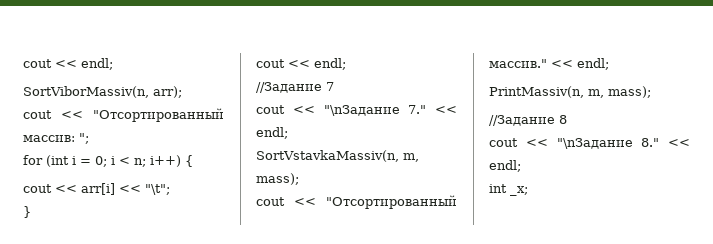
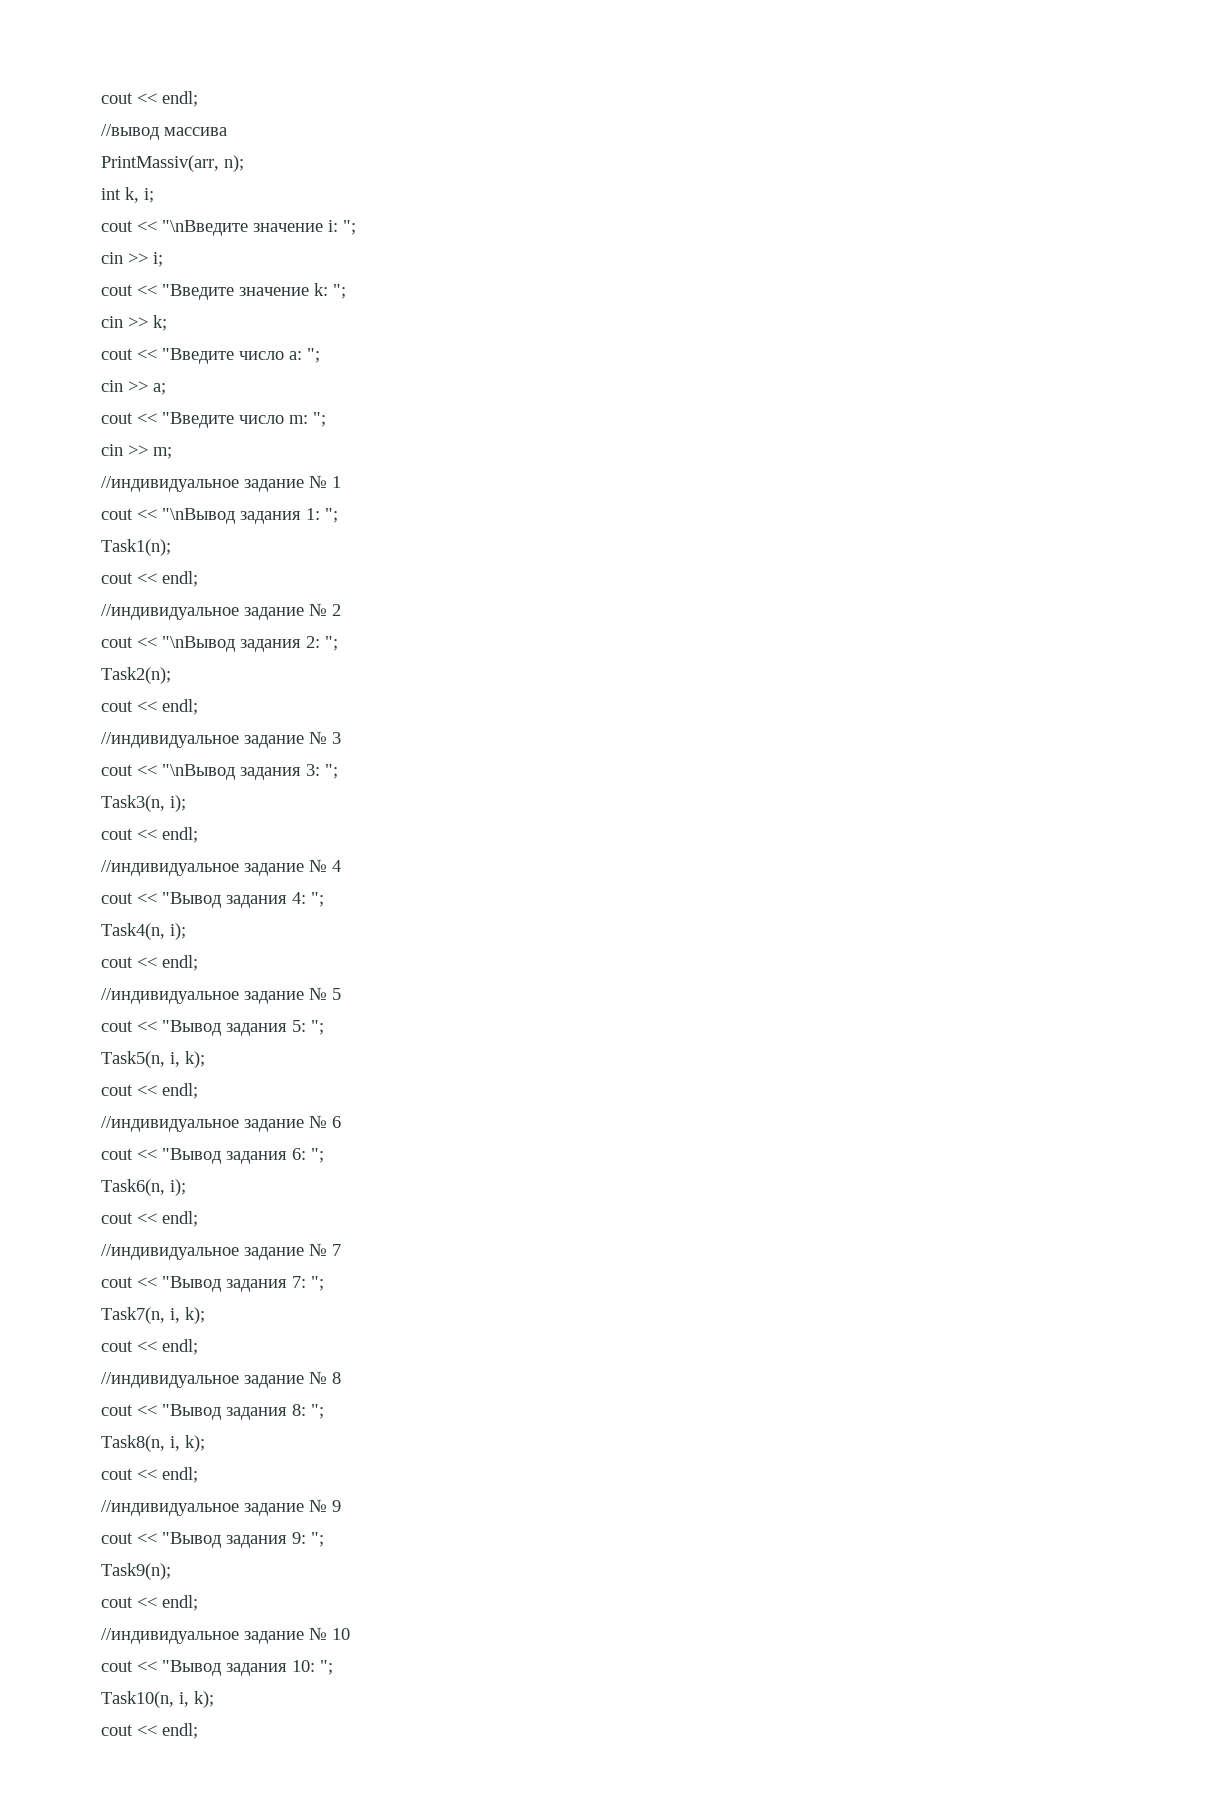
[23,58,113,70] [23,86,182,98] [23,108,224,122] [23,133,89,144] [23,155,193,167] [23,183,170,195] [23,206,31,218] [256,58,346,70] [256,82,334,93] [256,105,457,116] [256,127,288,139] [256,150,419,162] [256,173,299,185] [256,195,457,209] [489,58,609,70] [489,86,651,98] [489,115,567,126] [489,138,690,149] [489,160,521,172] [489,184,528,196] cout << endl; // SortViborMassiv(n, arr); // cout << "Отсортированный массив: "; // for (int i = 0; i < n; i++) { // cout << arr[i] << "\t"; // } // cout << endl; // //Задание 7 // cout << "\nЗадание 7." << endl; // SortVstavkaMassiv(n, m, mass); // cout << "Отсортированный массив." << endl; // PrintMassiv(n, m, mass); // //Задание 8 // cout << "\nЗадание 8." << endl; // int _x; -> [101,91,198,107] [101,124,227,140] [101,155,244,172] [101,187,154,203] [101,220,356,236] [101,252,163,267] [101,283,346,300] [101,315,167,331] [101,348,320,364] [101,380,166,395] [101,412,326,428] [101,444,172,459] [101,475,341,492] [101,508,338,524] [101,539,171,556] [101,571,198,587] [101,603,341,620] [101,636,338,652] [101,667,171,684] [101,699,198,715] [101,731,341,748] [101,764,338,780] [101,795,186,812] [101,827,198,843] [101,859,341,876] [101,892,324,908] [101,923,186,940] [101,955,198,971] [101,987,341,1004] [101,1020,324,1036] [101,1051,205,1068] [101,1083,198,1099] [101,1115,341,1132] [101,1148,324,1164] [101,1179,186,1196] [101,1211,198,1227] [101,1243,341,1260] [101,1276,324,1292] [101,1307,205,1324] [101,1339,198,1355] [101,1371,341,1388] [101,1404,324,1420] [101,1435,205,1452] [101,1467,198,1483] [101,1499,341,1516] [101,1532,324,1548] [101,1563,171,1580] [101,1595,198,1611] [101,1627,350,1644] [101,1660,333,1676] [101,1691,214,1708] [101,1723,198,1739] cout << endl; // //вывод массива // PrintMassiv(arr, n); // int k, i; // cout << "\nВведите значение i: "; // cin >> i; // cout << "Введите значение k: "; // cin >> k; // cout << "Введите число a: "; // cin >> a; // cout << "Введите число m: "; // cin >> m; // //индивидуальное задание № 1 // cout << "\nВывод задания 1: "; // Task1(n); // cout << endl; // //индивидуальное задание № 2 // cout << "\nВывод задания 2: "; // Task2(n); // cout << endl; // //индивидуальное задание № 3 // cout << "\nВывод задания 3: "; // Task3(n, i); // cout << endl; // //индивидуальное задание № 4 // cout << "Вывод задания 4: "; // Task4(n, i); // cout << endl; // //индивидуальное задание № 5 // cout << "Вывод задания 5: "; // Task5(n, i, k); // cout << endl; // //индивидуальное задание № 6 // cout << "Вывод задания 6: "; // Task6(n, i); // cout << endl; // //индивидуальное задание № 7 // cout << "Вывод задания 7: "; // Task7(n, i, k); // cout << endl; // //индивидуальное задание № 8 // cout << "Вывод задания 8: "; // Task8(n, i, k); // cout << endl; // //индивидуальное задание № 9 // cout << "Вывод задания 9: "; // Task9(n); // cout << endl; // //индивидуальное задание № 10 // cout << "Вывод задания 10: "; // Task10(n, i, k); // cout << endl;

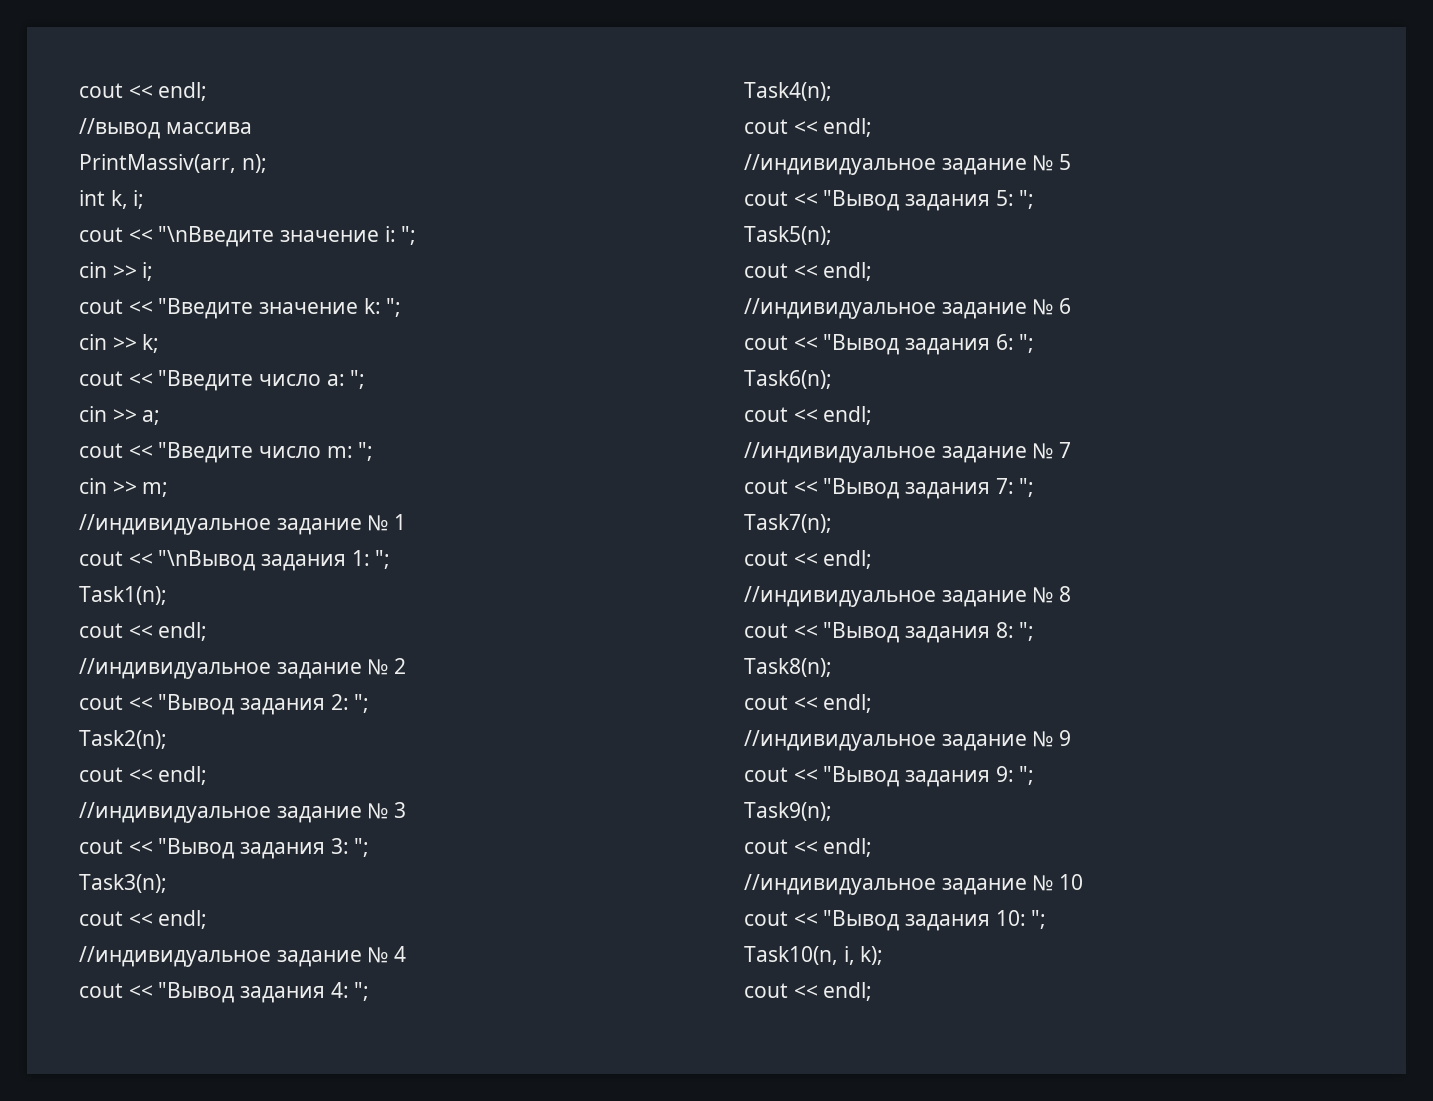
[162,636,235,652] "\nВывод -> [158,694,235,715] "Вывод
[162,764,235,780] "\nВывод -> [158,838,235,859] "Вывод
[101,795,186,812] Task3(n, i); -> [79,874,167,893] Task3(n);
[101,923,186,940] Task4(n, i); -> [744,82,832,101] Task4(n);
[101,1051,205,1068] Task5(n, i, k); -> [744,226,832,245] Task5(n);
[101,1179,186,1196] Task6(n, i); -> [744,370,832,389] Task6(n);
[101,1307,205,1324] Task7(n, i, k); -> [744,514,832,533] Task7(n);
[101,1435,205,1452] Task8(n, i, k); -> [744,658,832,677] Task8(n);

